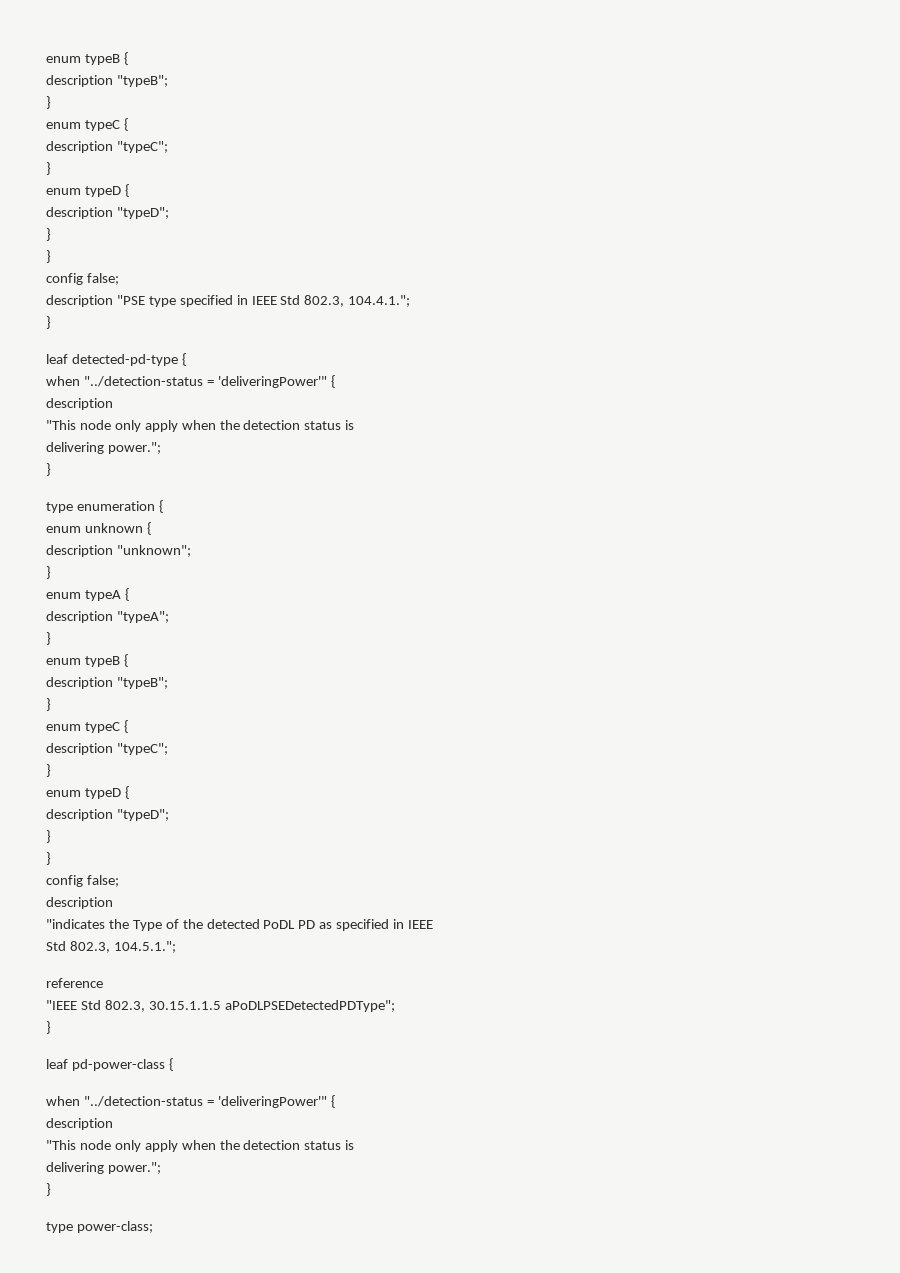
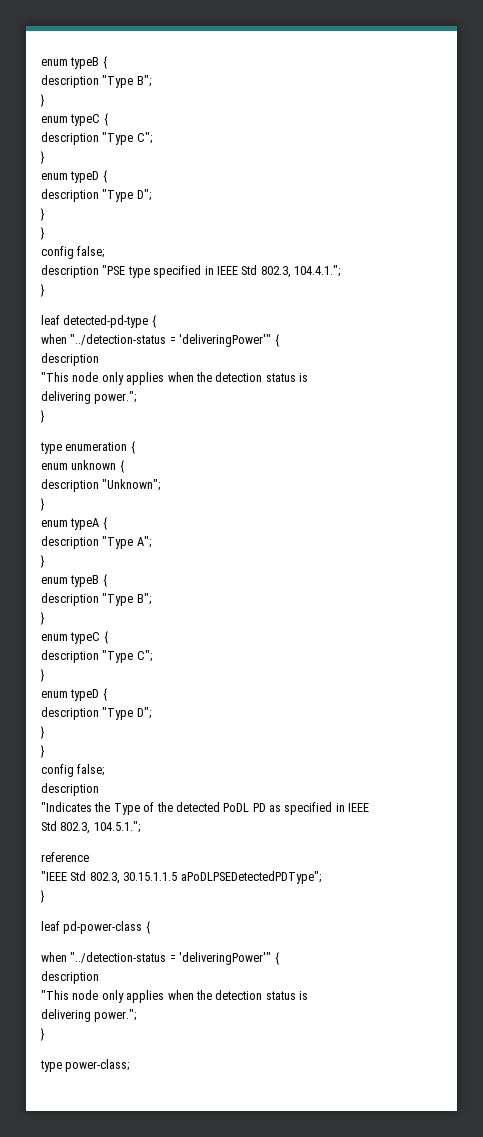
[46,52,129,65] [46,75,168,87] [46,96,51,109] [46,118,129,131] [46,141,168,153] [46,162,51,175] [46,184,130,197] [46,207,169,219] enum typeB { // description "typeB"; // } // enum typeC { // description "typeC"; // } // enum typeD { // description "typeD"; -> [41,56,107,69] [41,75,151,88] [40,94,45,107] [41,113,108,126] [41,132,152,145] [40,151,45,164] [41,170,107,183] [41,189,151,202] enum typeB { // description "Type B"; // } // enum typeC { // description "Type C"; // } // enum typeD { // description "Type D";
[144,420,178,432] apply -> [126,372,165,385] applies
[116,545,191,557] "unknown"; -> [102,479,161,491] "Unknown";
[116,611,169,623] "typeA"; -> [102,536,151,549] "Type A";
[116,677,168,689] [46,698,51,711] [46,720,129,733] [46,743,168,755] [46,764,51,777] [46,786,130,799] [46,809,169,821] "typeB"; // } // enum typeC { // description "typeC"; // } // enum typeD { // description "typeD"; -> [102,593,151,606] [40,612,45,625] [41,631,108,644] [41,650,152,663] [40,669,45,682] [41,688,107,701] [41,707,151,720] "Type B"; // } // enum typeC { // description "Type C"; // } // enum typeD { // description "Type D";
[46,919,105,929] "indicates -> [41,802,92,812] "Indicates
[144,1140,178,1152] apply -> [126,990,165,1003] applies

